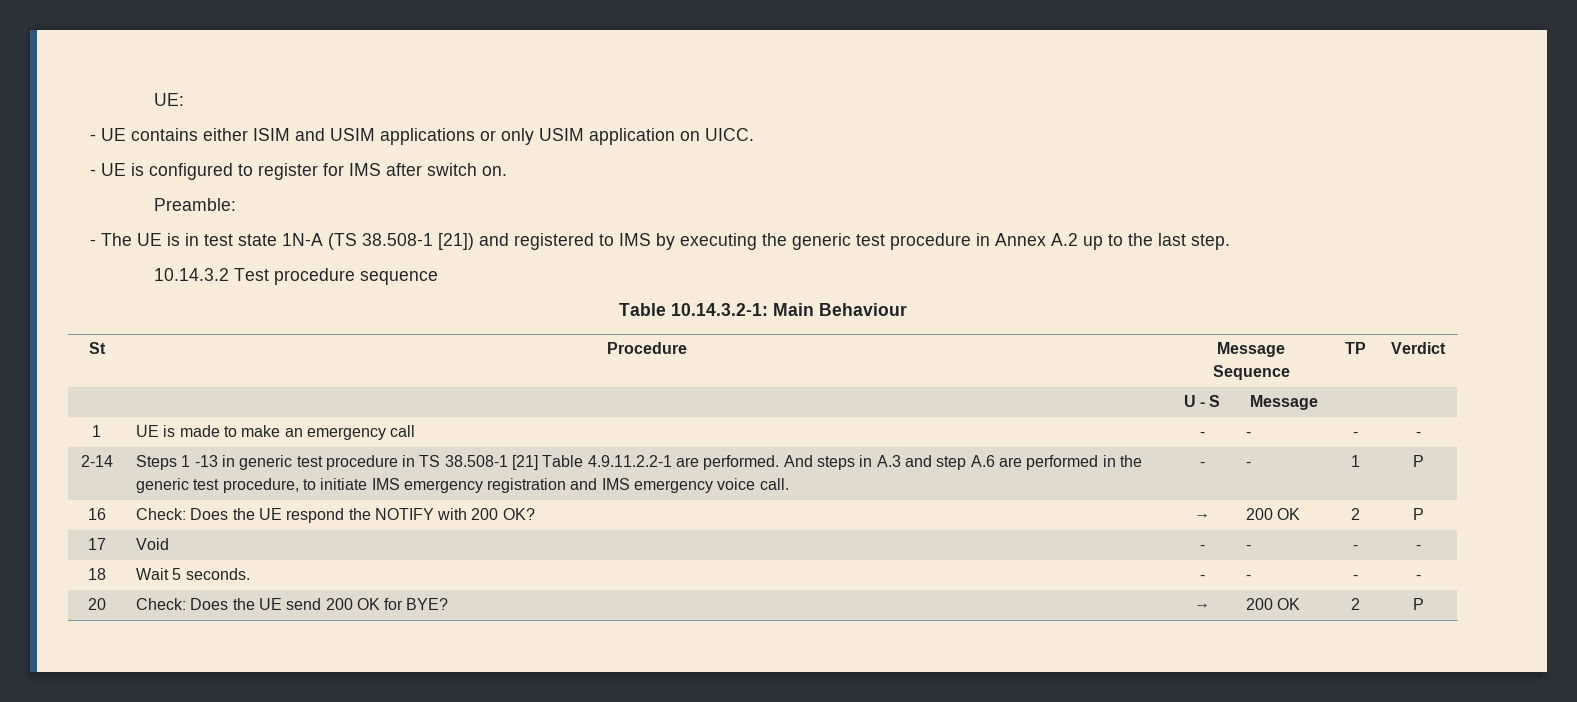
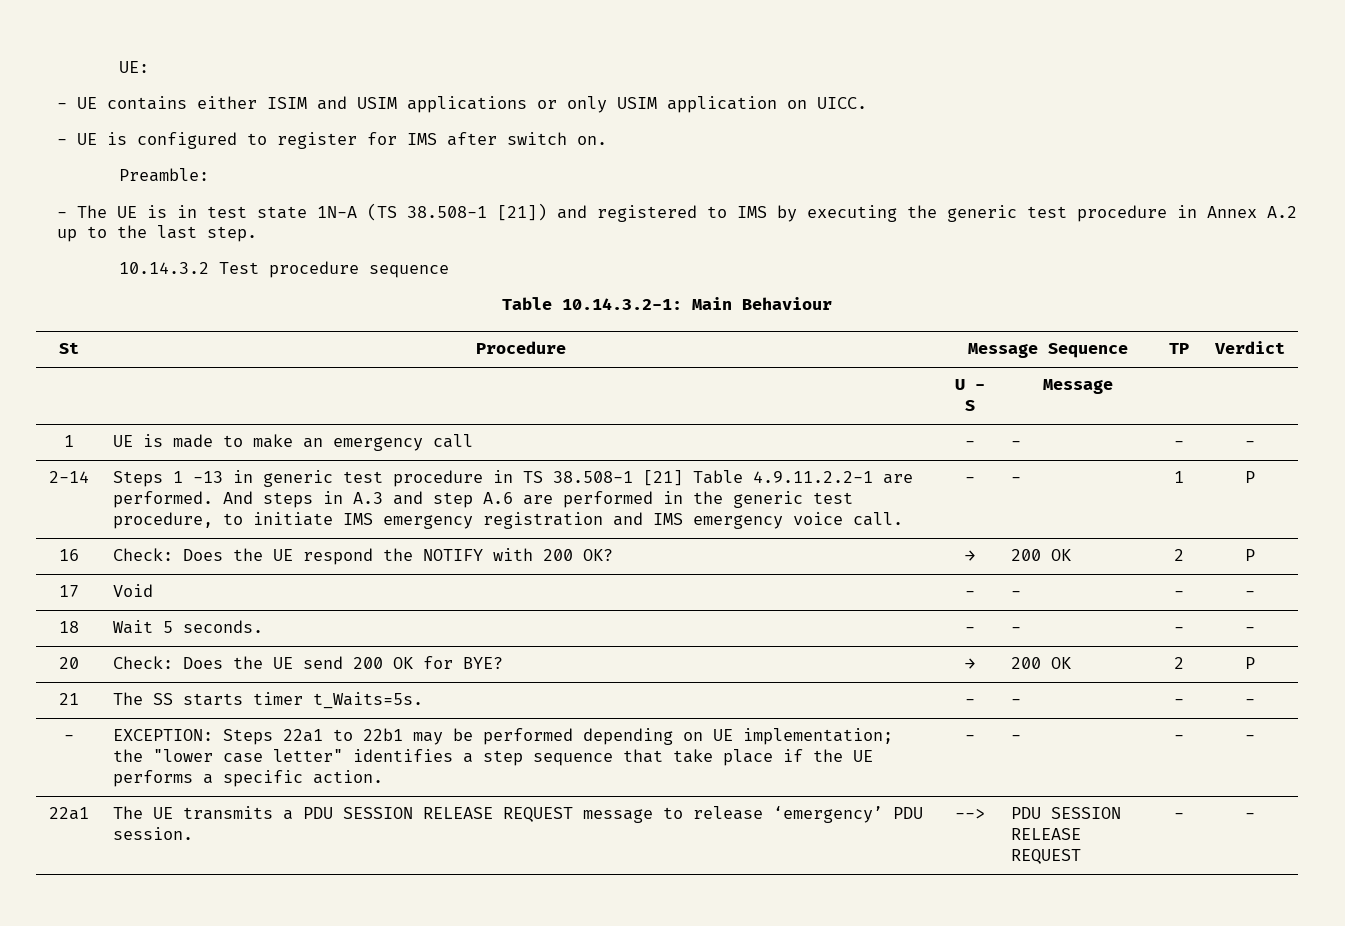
(1424, 604) none -> [59,693,79,705] [113,692,424,709] [964,699,975,705] [1011,699,1022,705] [1174,699,1184,705] [1244,699,1255,705] [64,735,74,741] [113,728,894,745] [113,749,874,766] [113,770,384,787] [964,735,975,741] [1011,735,1022,741] [1174,735,1184,741] [1244,735,1255,741] [49,807,89,820] [113,806,924,823] [113,827,194,840] [954,808,985,819] [1011,807,1122,819] [1011,828,1082,840] [1011,849,1082,864] [1174,813,1184,819] [1244,813,1255,819] // 21 | The SS starts timer t_Waits=5s. | - | - | - | - // - | EXCEPTION: Steps 22a1 to 22b1 may be performed depending on UE implementation; the "lower case letter" identifies a step sequence that take place if the UE performs a specific action. | - | - | - | - // 22a1 | The UE transmits a PDU SESSION RELEASE REQUEST message to release ‘emergency’ PDU session. | --> | PDU SESSION RELEASE REQUEST | - | -

